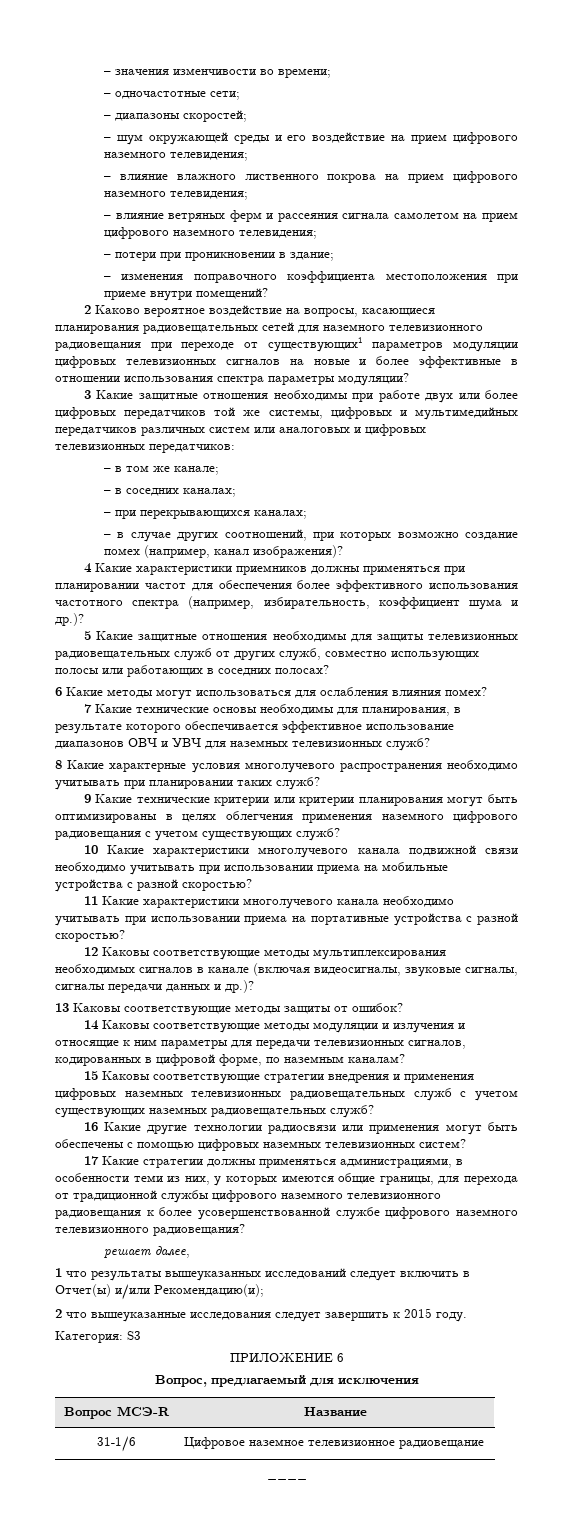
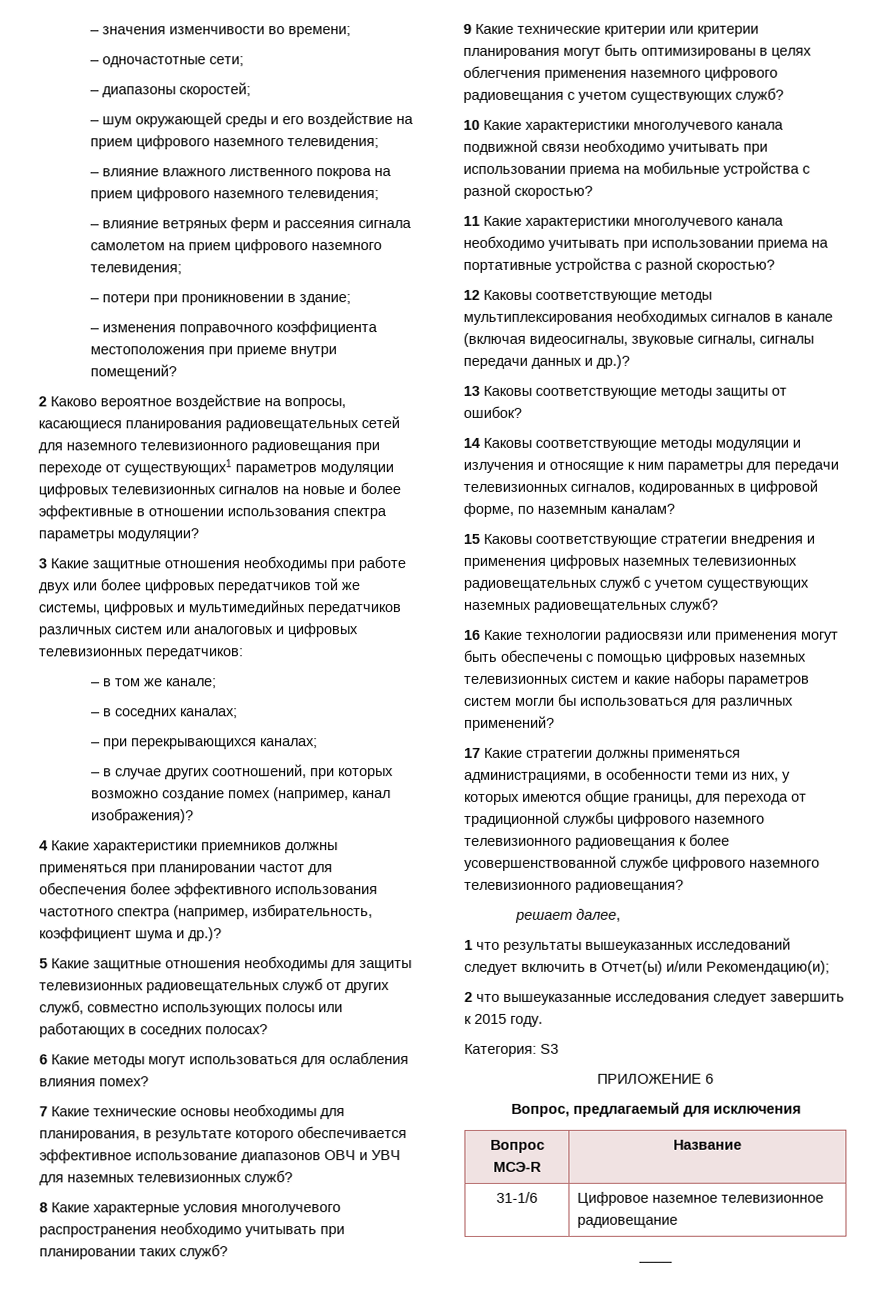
[147,1125,188,1135] другие -> (522, 634) none
[419,1139,466,1148] систем? -> [571,671,810,687] [464,693,794,709] [464,715,555,731] систем и какие наборы параметров систем могли бы использоваться для различных применений?

